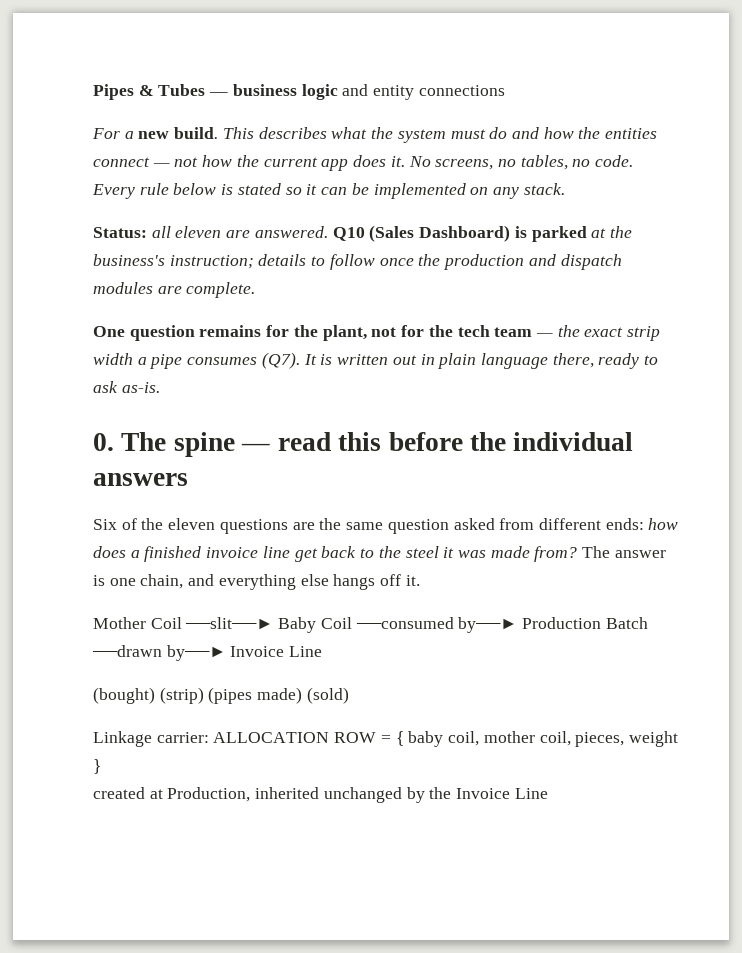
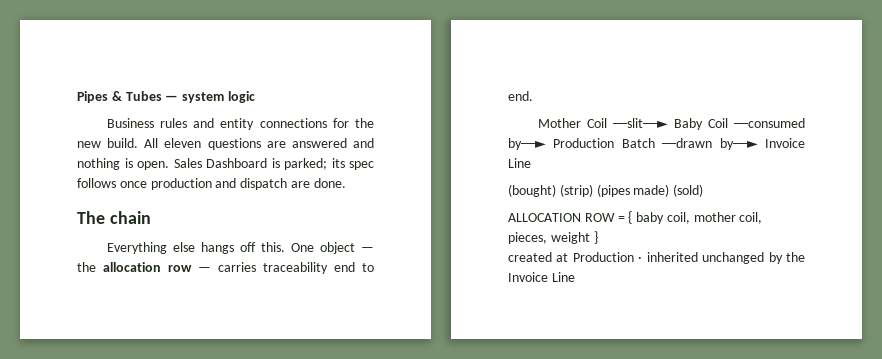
[232,84,297,96] business -> [182,92,225,103] system
(338, 92) none -> [106,118,187,128] // Business rules
[92,127,658,143] [93,155,634,171] [92,183,565,199] [93,225,632,242] [93,254,622,270] [93,282,256,298] [93,325,661,341] [93,352,659,369] [93,381,160,393] [93,432,634,457] [93,473,188,486] [93,518,679,534] [93,546,666,562] [93,574,420,590] // For a new build. This describes what the system must do and how the entities connect — not how the current app does it. No screens, no tables, no code. Every rule below is stated so it can be implemented on any stack. // Status: all eleven are answered. Q10 (Sales Dashboard) is parked at the business's instruction; details to follow once the production and dispatch modules are complete. // One question remains for the plant, not for the tech team — the exact strip width a pipe consumes (Q7). It is written out in plain language there, ready to ask as-is. // 0. The spine — read this before the individual answers // Six of the eleven questions are the same question asked from different ends: how does a finished invoice line get back to the steel it was made from? The answer is one chain, and everything else hangs off it. -> [332,118,374,128] [77,138,374,150] [77,158,374,170] [77,178,346,190] [77,211,151,224] [106,242,374,254] [77,262,374,274] [508,91,533,101] for the new build. All eleven questions are answered and nothing is open. Sales Dashboard is parked; its spec follows once production and dispatch are done. // The chain // Everything else hangs off this. One object — the allocation row — carries traceability end to end.
[93,731,209,747] Linkage carrier: -> (704, 190) none
[167,787,251,802] Production, -> [572,252,643,262] Production ·

